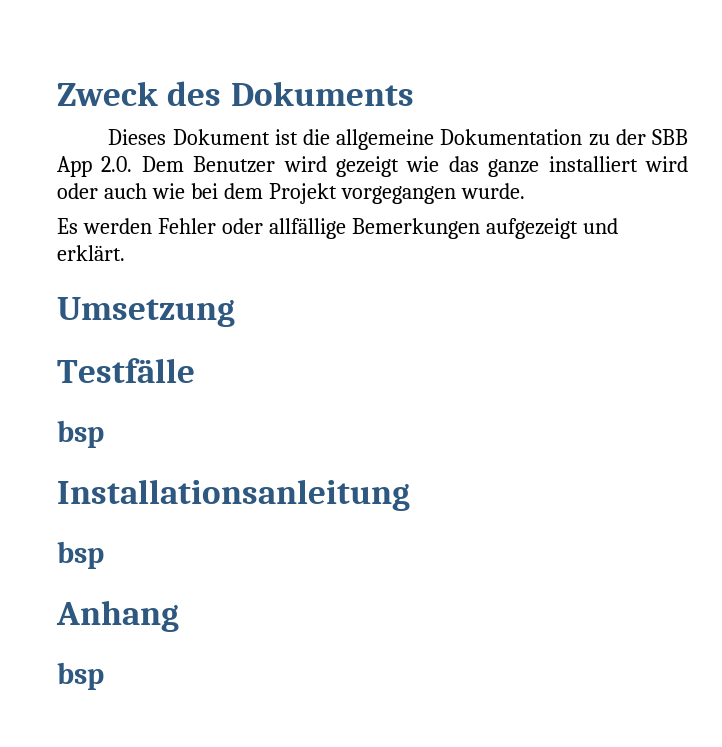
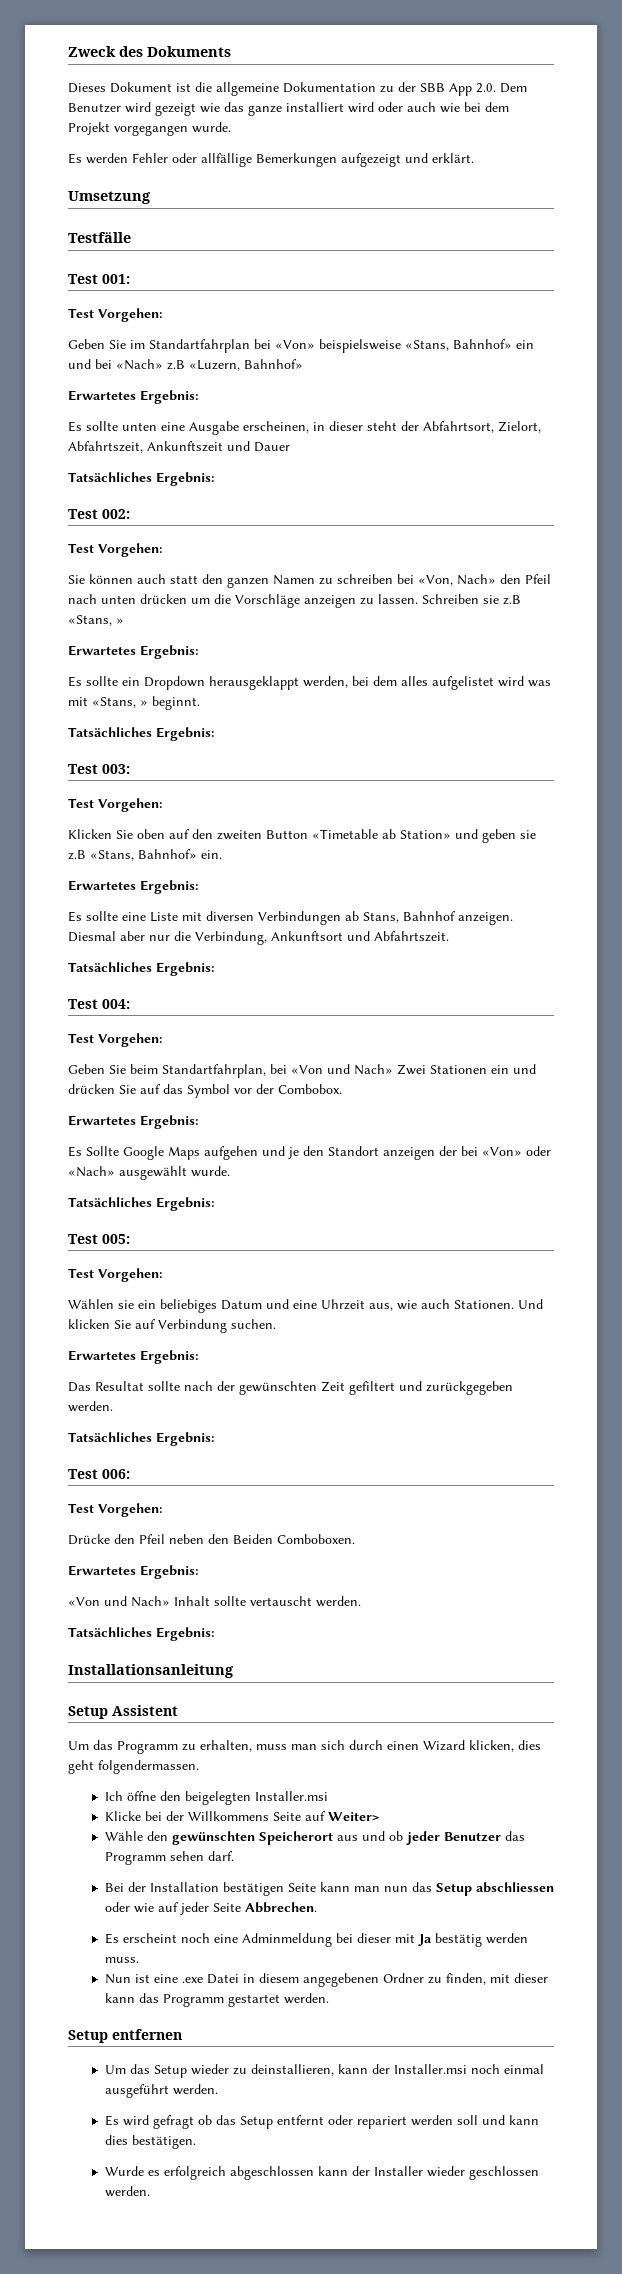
[57,420,104,448] [57,479,410,511] [57,541,104,569] [56,600,179,632] [57,662,104,690] bsp // Installationsanleitung // bsp // Anhang // bsp -> [68,274,130,284] [68,308,163,322] [68,339,534,353] [68,359,303,371] [68,390,199,404] [68,421,541,435] [68,441,290,453] [68,472,215,486] [68,509,130,519] [68,543,163,557] [68,574,551,588] [68,594,521,608] [68,615,124,626] [68,645,199,659] [68,676,551,690] [68,696,200,710] [68,727,215,741] [68,764,130,774] [68,798,163,812] [68,829,536,843] [68,849,222,861] [68,880,199,894] [68,911,513,925] [68,931,449,945] [68,962,215,976] [68,999,130,1009] [68,1033,163,1047] [68,1064,536,1078] [68,1084,342,1098] [68,1115,199,1129] [68,1146,551,1160] [68,1166,230,1180] [68,1197,215,1211] [68,1234,130,1244] [68,1268,163,1282] [68,1299,543,1313] [68,1319,276,1333] [68,1350,199,1364] [68,1381,513,1395] [68,1401,113,1412] [68,1432,215,1446] [68,1469,130,1479] [68,1503,163,1517] [68,1534,355,1545] [68,1565,199,1579] [68,1596,361,1607] [68,1627,215,1641] [68,1664,234,1678] [68,1705,178,1719] [68,1740,541,1754] [68,1760,199,1774] [104,1791,328,1805] [104,1811,379,1821] [104,1831,525,1845] [104,1851,234,1865] [104,1882,554,1896] [104,1902,317,1915] [104,1933,528,1947] [104,1957,139,1963] [104,1973,548,1987] [104,1993,329,2007] [68,2029,182,2043] [104,2064,544,2078] [104,2084,218,2098] [104,2115,539,2129] [104,2135,196,2149] [104,2166,539,2180] [104,2186,150,2197] Test 001: // Test Vorgehen: // Geben Sie im Standartfahrplan bei «Von» beispielsweise «Stans, Bahnhof» ein und bei «Nach» z.B «Luzern, Bahnhof» // Erwartetes Ergebnis: // Es sollte unten eine Ausgabe erscheinen, in dieser steht der Abfahrtsort, Zielort, Abfahrtszeit, Ankunftszeit und Dauer // Tatsächliches Ergebnis: // Test 002: // Test Vorgehen: // Sie können auch statt den ganzen Namen zu schreiben bei «Von, Nach» den Pfeil nach unten drücken um die Vorschläge anzeigen zu lassen. Schreiben sie z.B «Stans, » // Erwartetes Ergebnis: // Es sollte ein Dropdown herausgeklappt werden, bei dem alles aufgelistet wird was mit «Stans, » beginnt. // Tatsächliches Ergebnis: // Test 003: // Test Vorgehen: // Klicken Sie oben auf den zweiten Button «Timetable ab Station» und geben sie z.B «Stans, Bahnhof» ein. // Erwartetes Ergebnis: // Es sollte eine Liste mit diversen Verbindungen ab Stans, Bahnhof anzeigen. Diesmal aber nur die Verbindung, Ankunftsort und Abfahrtszeit. // Tatsächliches Ergebnis: // Test 004: // Test Vorgehen: // Geben Sie beim Standartfahrplan, bei «Von und Nach» Zwei Stationen ein und drücken Sie auf das Symbol vor der Combobox. // Erwartetes Ergebnis: // Es Sollte Google Maps aufgehen und je den Standort anzeigen der bei «Von» oder «Nach» ausgewählt wurde. // Tatsächliches Ergebnis: // Test 005: // Test Vorgehen: // Wählen sie ein beliebiges Datum und eine Uhrzeit aus, wie auch Stationen. Und klicken Sie auf Verbindung suchen. // Erwartetes Ergebnis: // Das Resultat sollte nach der gewünschten Zeit gefiltert und zurückgegeben werden. // Tatsächliches Ergebnis: // Test 006: // Test Vorgehen: // Drücke den Pfeil neben den Beiden Comboboxen. // Erwartetes Ergebnis: // «Von und Nach» Inhalt sollte vertauscht werden. // Tatsächliches Ergebnis: // Installationsanleitung // Setup Assistent // Um das Programm zu erhalten, muss man sich durch einen Wizard klicken, dies geht folgendermassen. // Ich öffne den beigelegten Installer.msi // Klicke bei der Willkommens Seite auf Weiter> // Wähle den gewünschten Speicherort aus und ob jeder Benutzer das Programm sehen darf. // Bei der Installation bestätigen Seite kann man nun das Setup abschliessen oder wie auf jeder Seite Abbrechen. // Es erscheint noch eine Adminmeldung bei dieser mit Ja bestätig werden muss. // Nun ist eine .exe Datei in diesem angegebenen Ordner zu finden, mit dieser kann das Programm gestartet werden. // Setup entfernen // Um das Setup wieder zu deinstallieren, kann der Installer.msi noch einmal ausgeführt werden. // Es wird gefragt ob das Setup entfernt oder repariert werden soll und kann dies bestätigen. // Wurde es erfolgreich abgeschlossen kann der Installer wieder geschlossen werden.

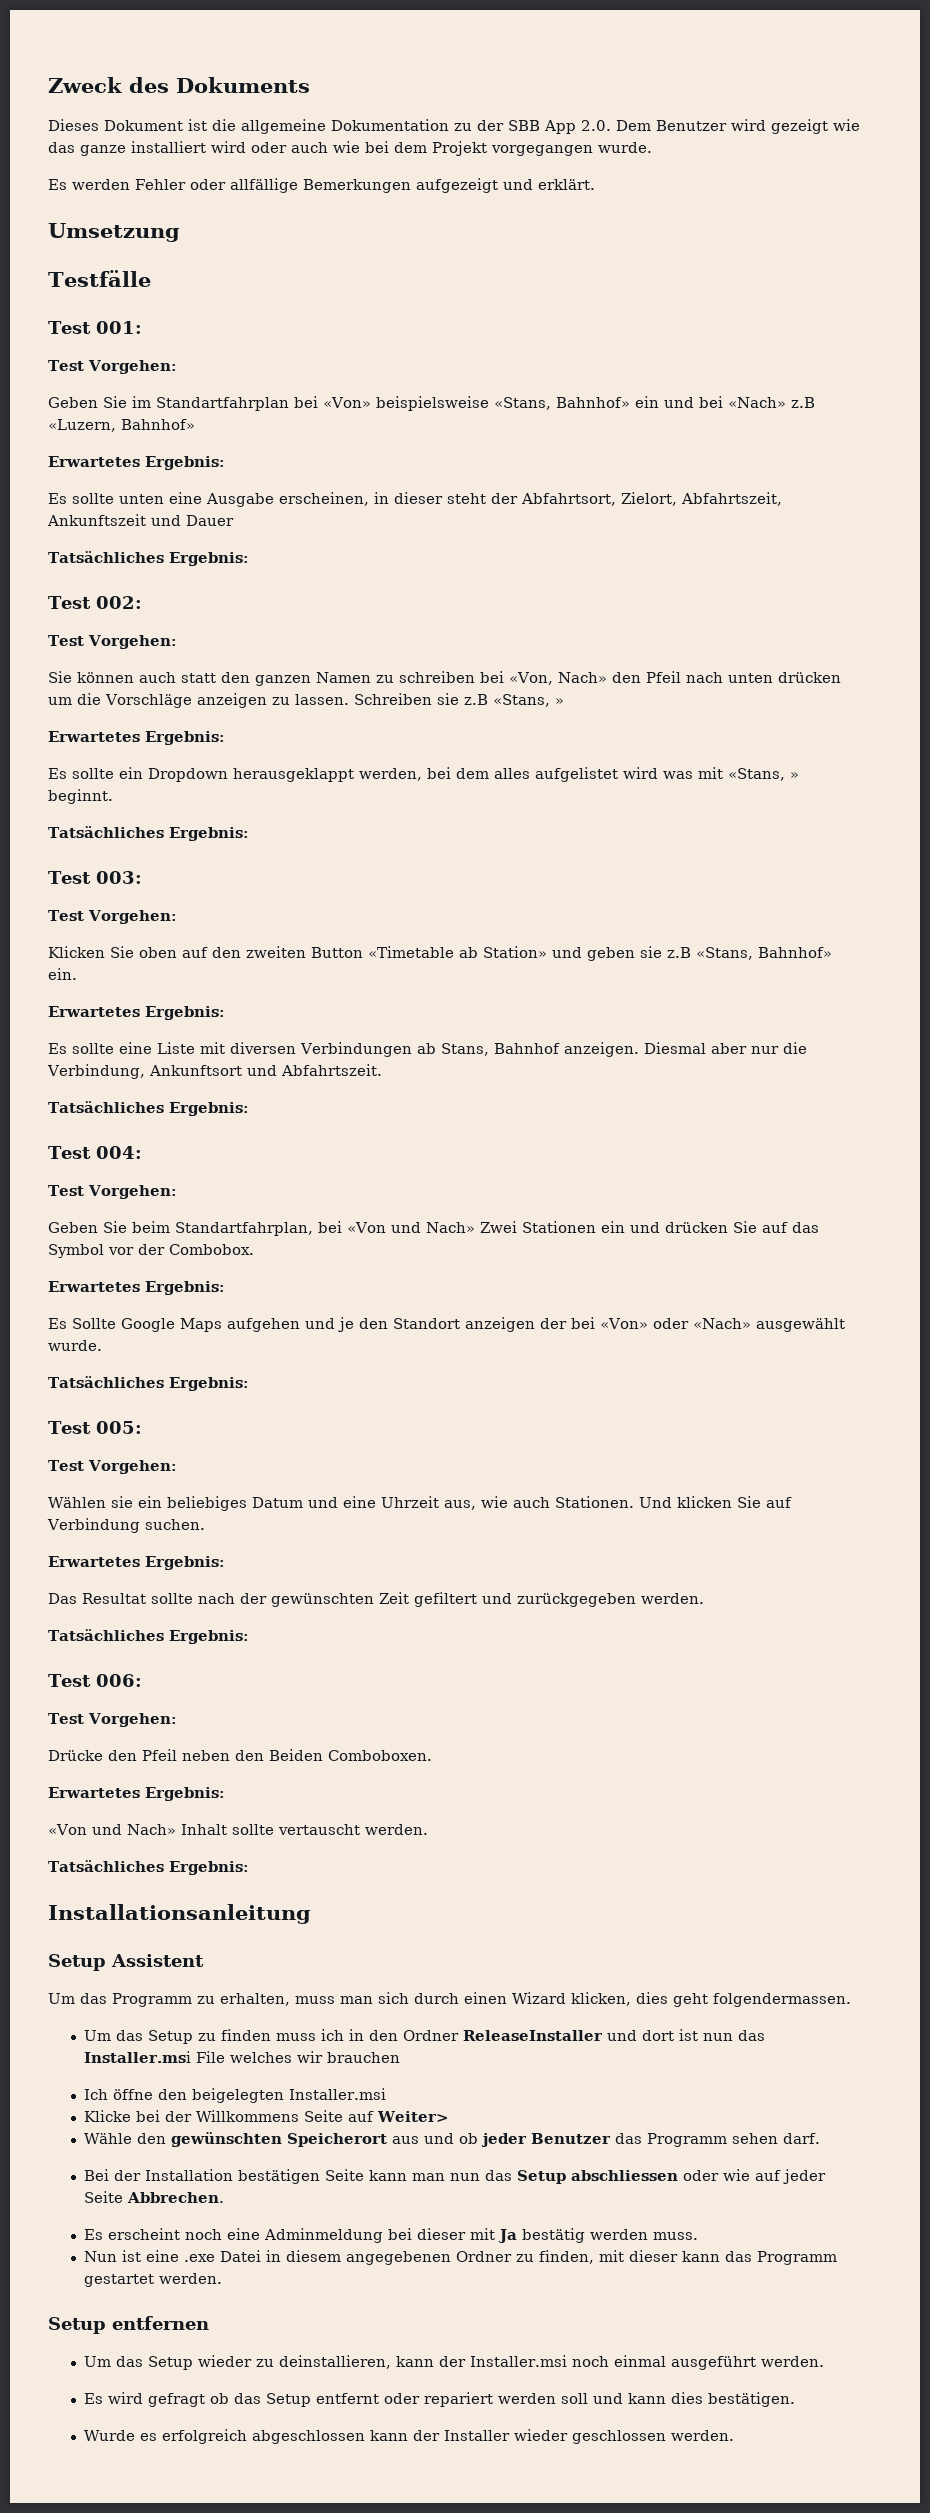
(199, 1767) none -> [83,2029,765,2044] [83,2051,400,2063] // Um das Setup zu finden muss ich in den Ordner ReleaseInstaller und dort ist nun das Installer.msi File welches wir brauchen

